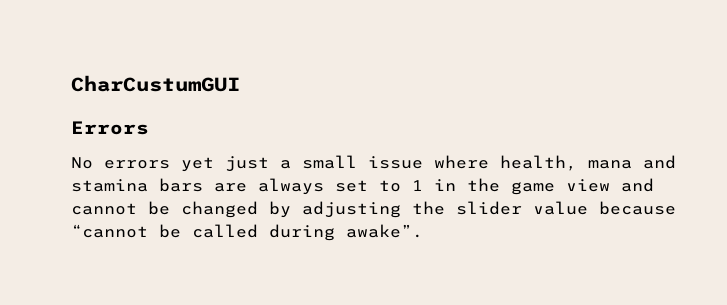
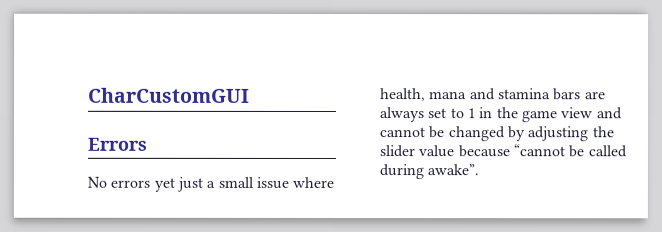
[71,75,240,92] CharCustumGUI -> [88,87,250,103] CharCustomGUI

